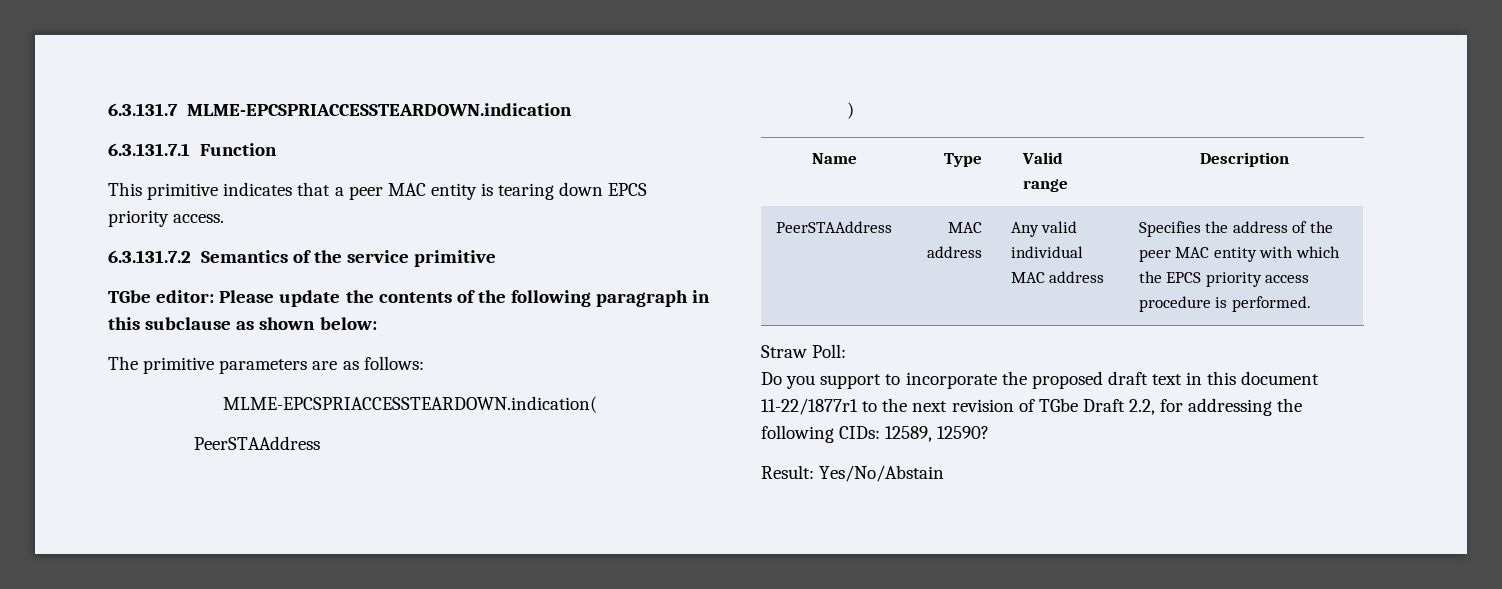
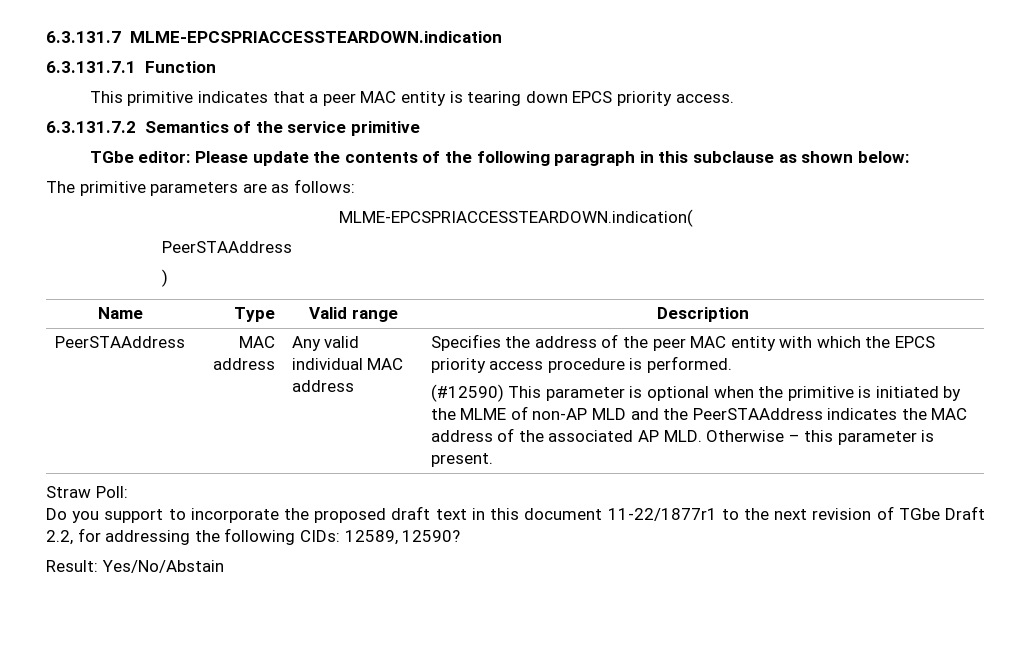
(1311, 304) none -> [430,384,962,402] [430,406,968,420] [430,428,935,445] [430,453,493,467] // (#12590) This parameter is optional when the primitive is initiated by the MLME of non-AP MLD and the PeerSTAAddress indicates the MAC address of the associated AP MLD. Otherwise – this parameter is present.

